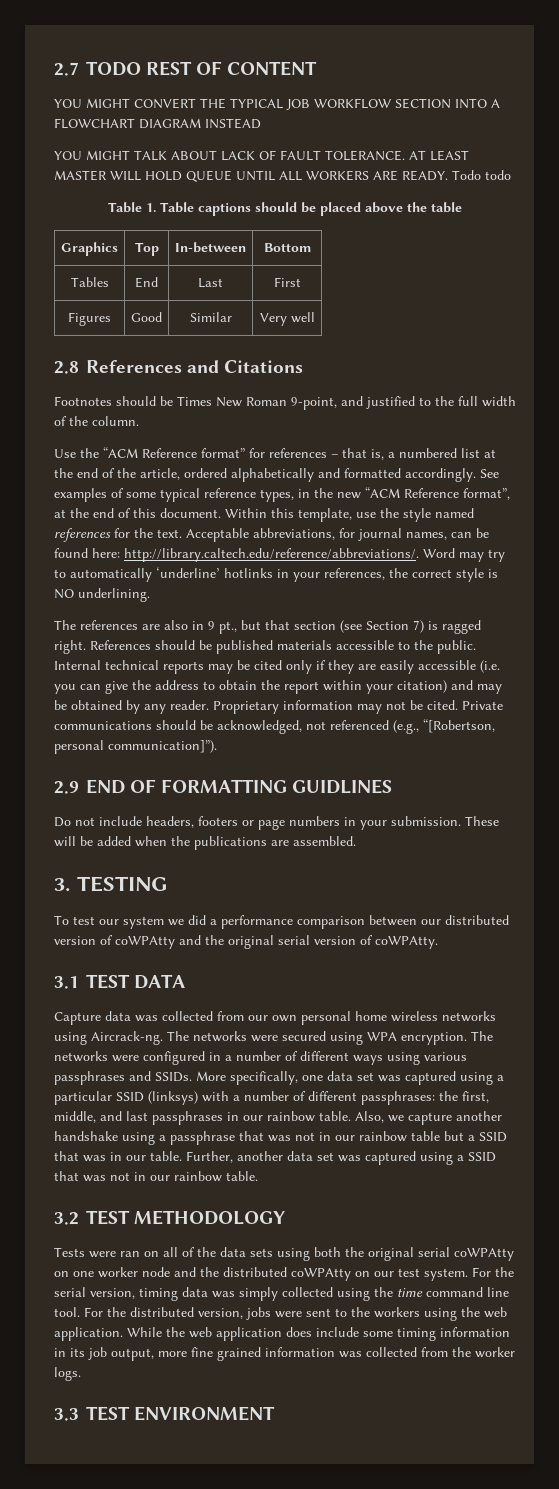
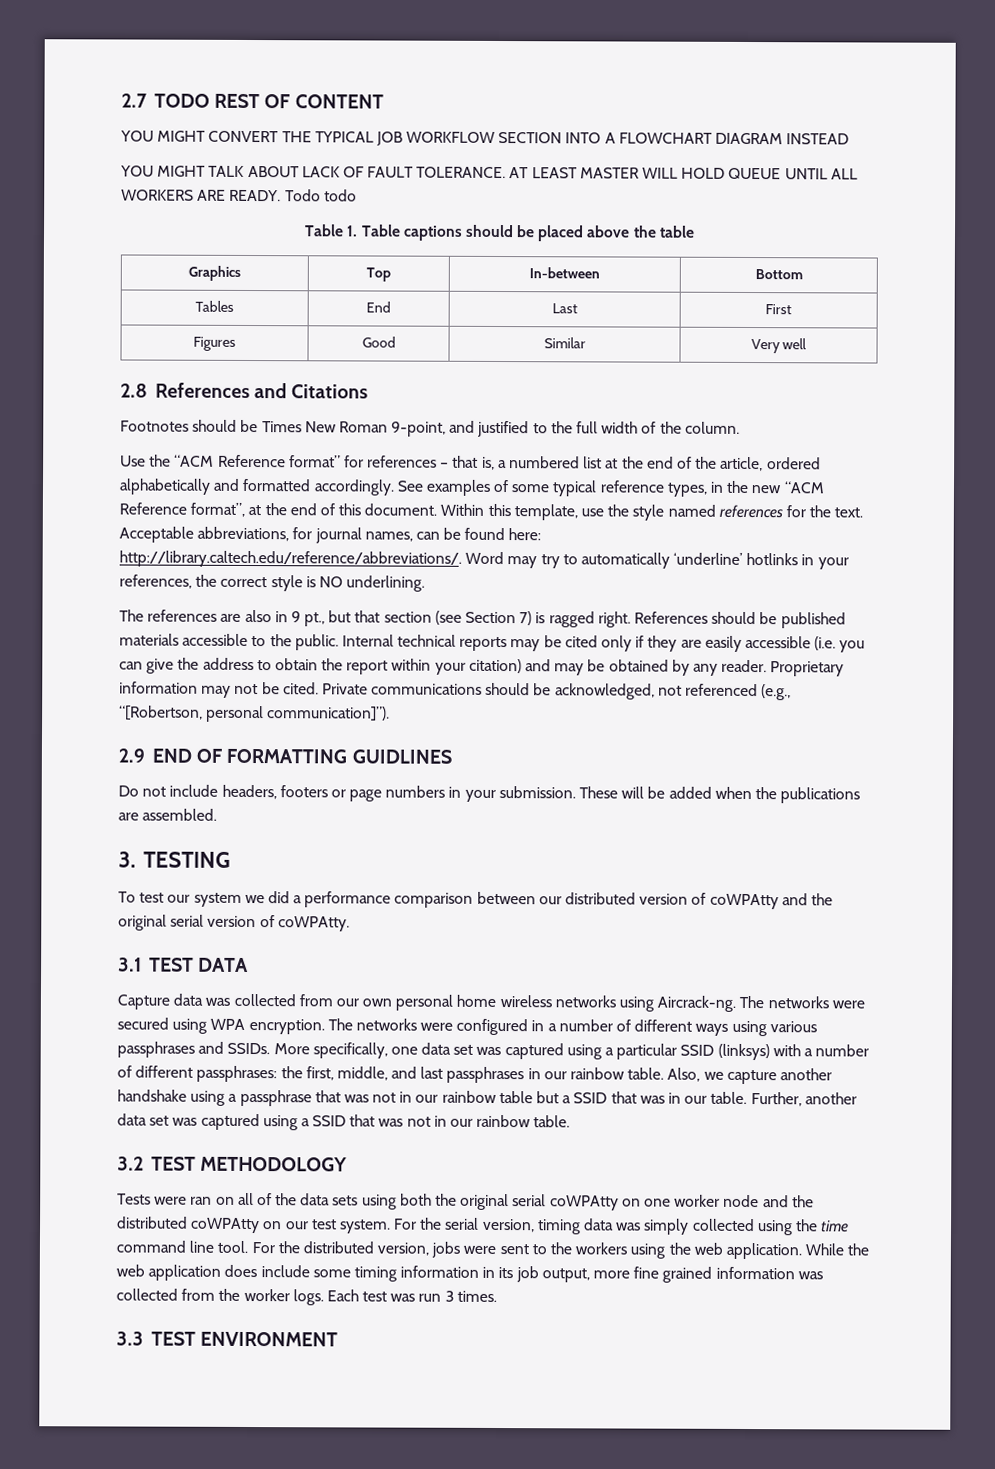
(81, 1374) none -> [326,1289,497,1303] Each test was run 3 times.

